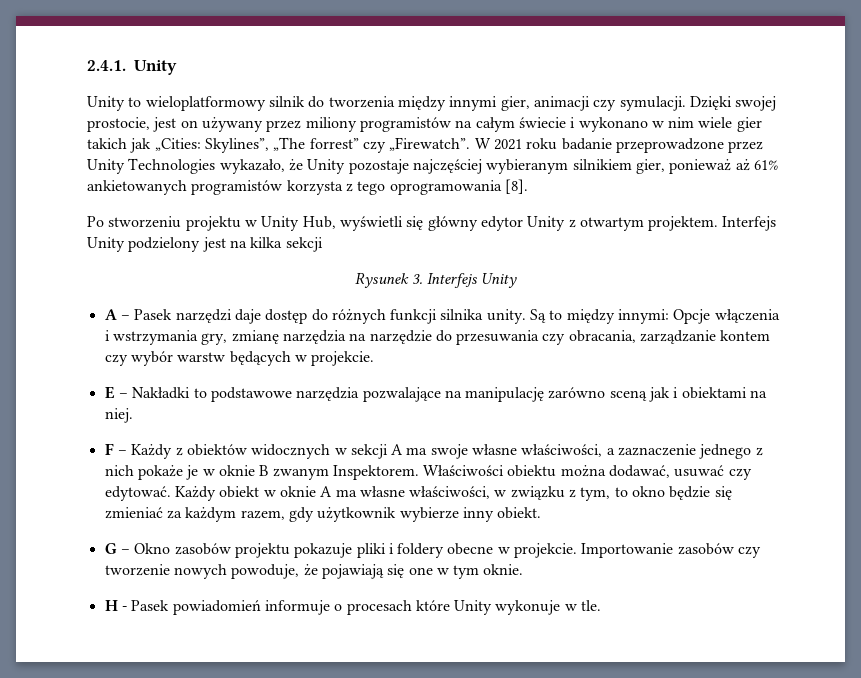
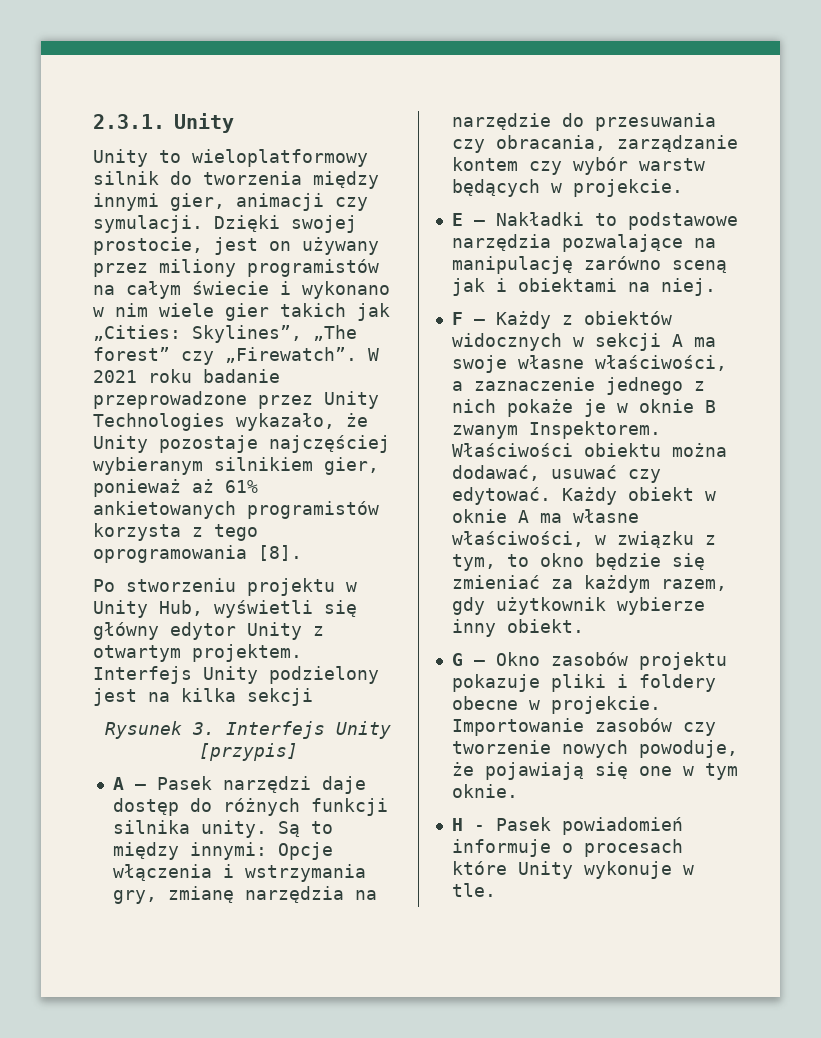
[87,60,126,71] 2.4.1. -> [93,114,165,129] 2.3.1.
[309,138,359,149] forrest” -> [93,347,170,361] forest”
(518, 280) none -> [198,743,298,761] [przypis]

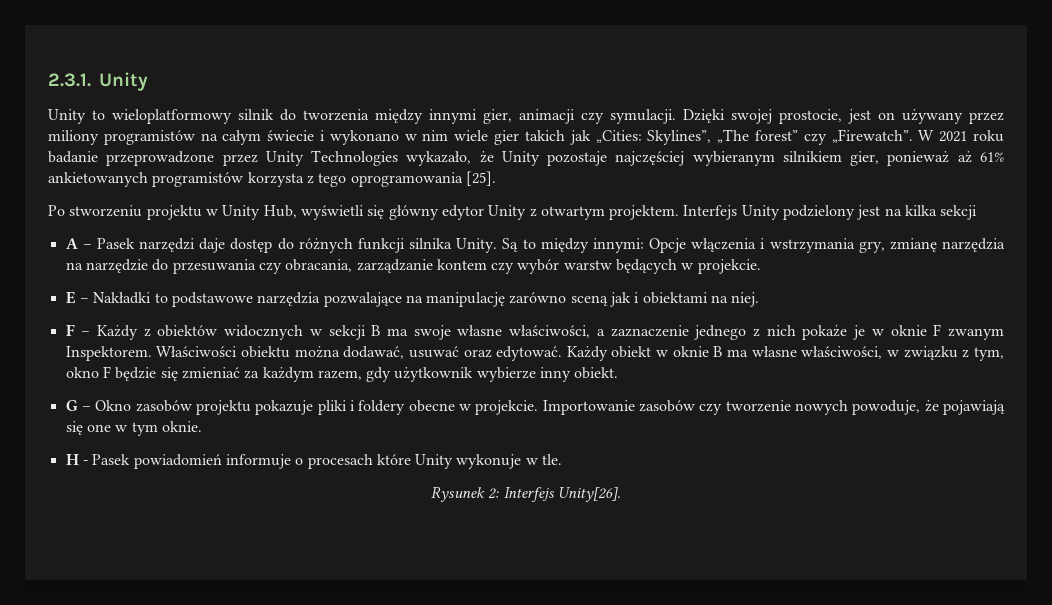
[258,545,302,561] [8]. -> [465,171,496,186] [25].
[105,721,391,739] [198,743,298,761] // Rysunek 3. Interfejs Unity [przypis] -> (978, 212) none
[200,820,267,838] unity. -> [456,238,498,253] Unity.
[671,334,683,347] A -> [371,325,381,336] B
[704,400,716,413] B -> [933,324,942,336] F
[627,469,661,483] czy -> [463,349,492,358] oraz
[517,510,529,523] A -> [713,346,723,357] B
[506,553,584,567] to okno -> [65,366,111,378] okno F
(496, 890) none -> [431,486,621,502] // Rysunek 2: Interfejs Unity[26].

